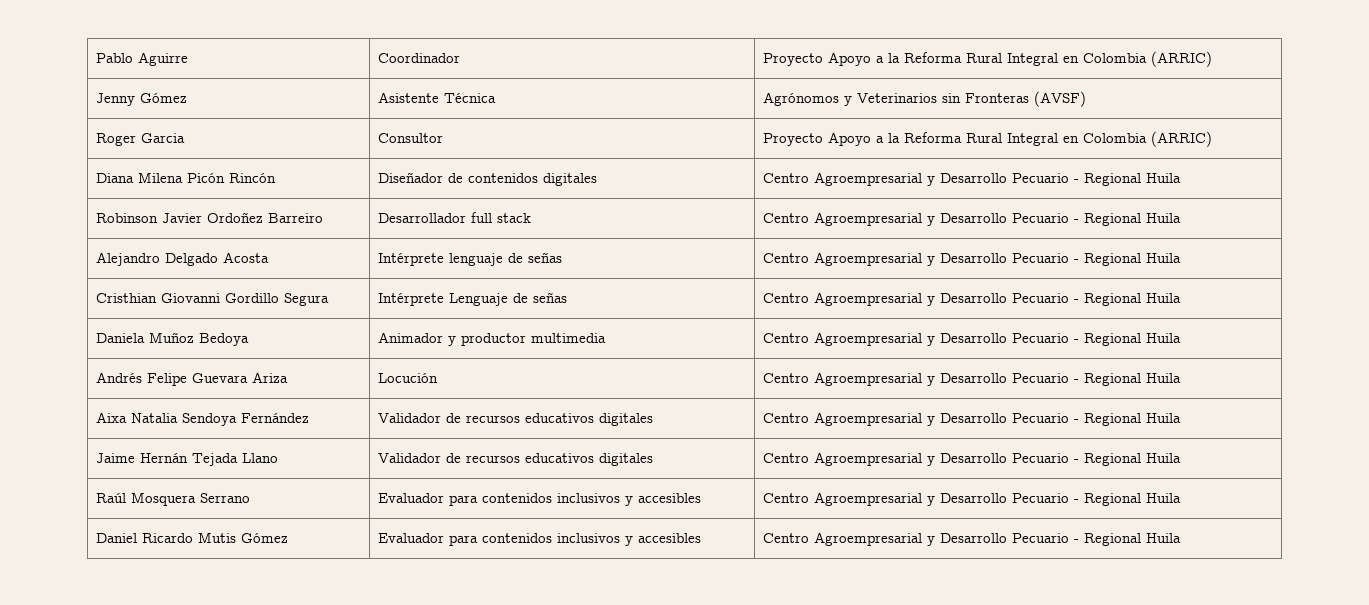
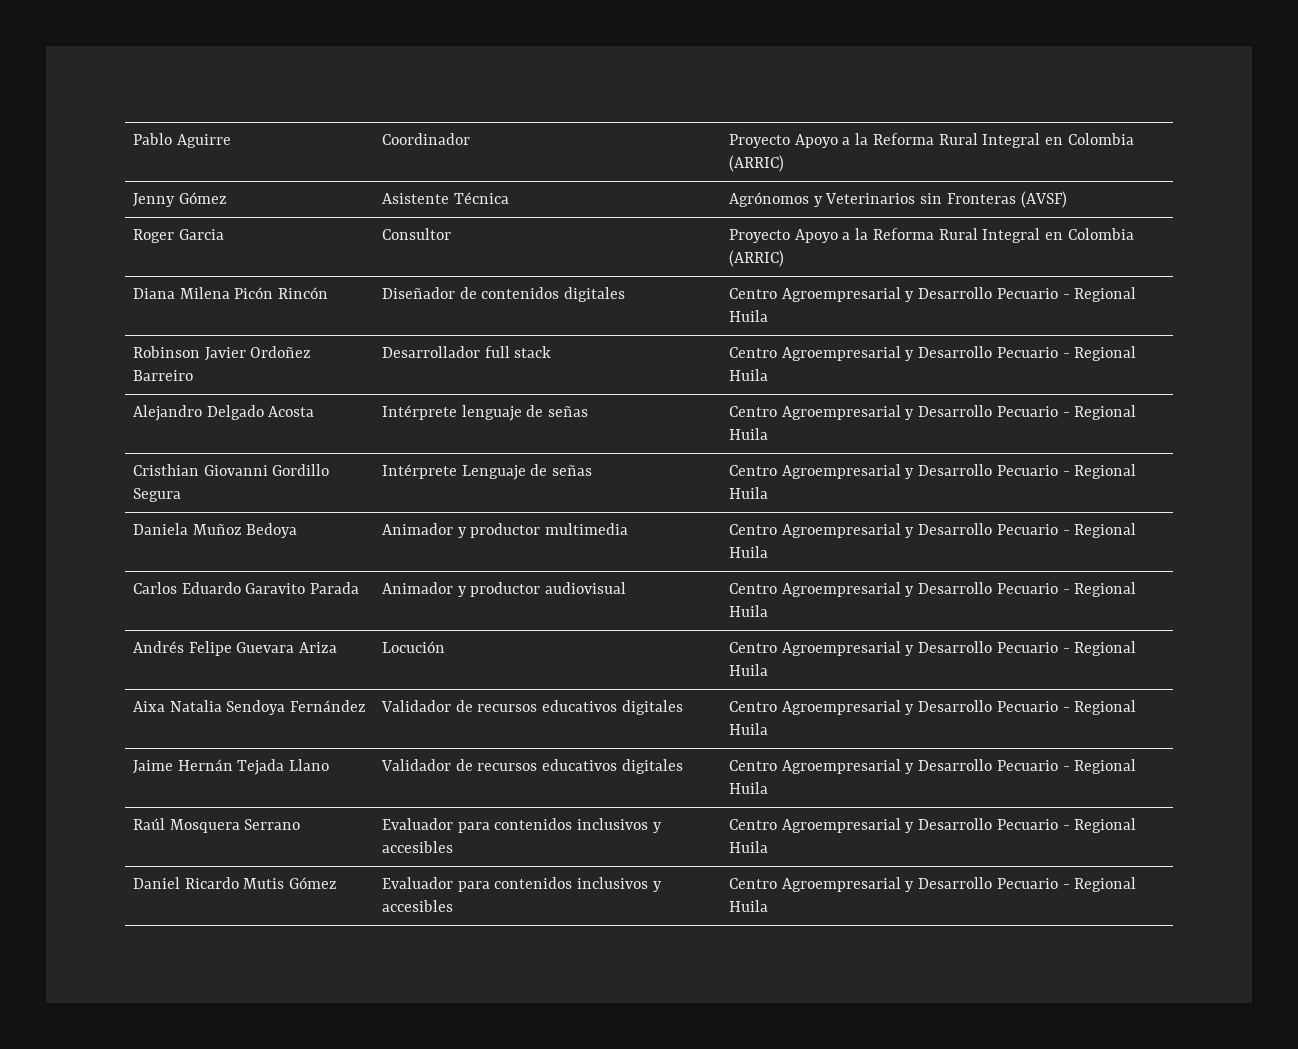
(1181, 338) none -> [132,582,360,594] [381,582,627,597] [728,582,1137,597] [728,605,768,617] // Carlos Eduardo Garavito Parada | Animador y productor audiovisual | Centro Agroempresarial y Desarrollo Pecuario - Regional Huila

